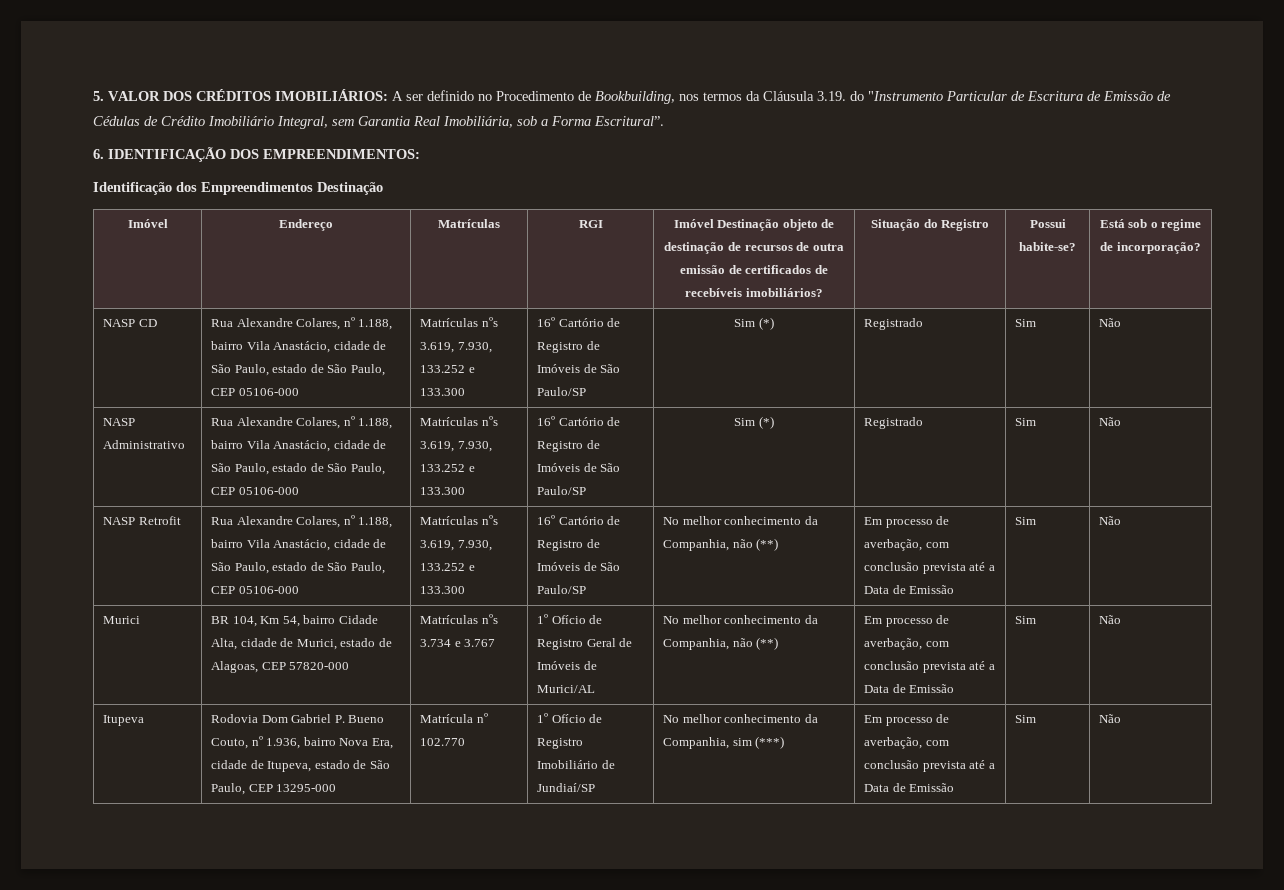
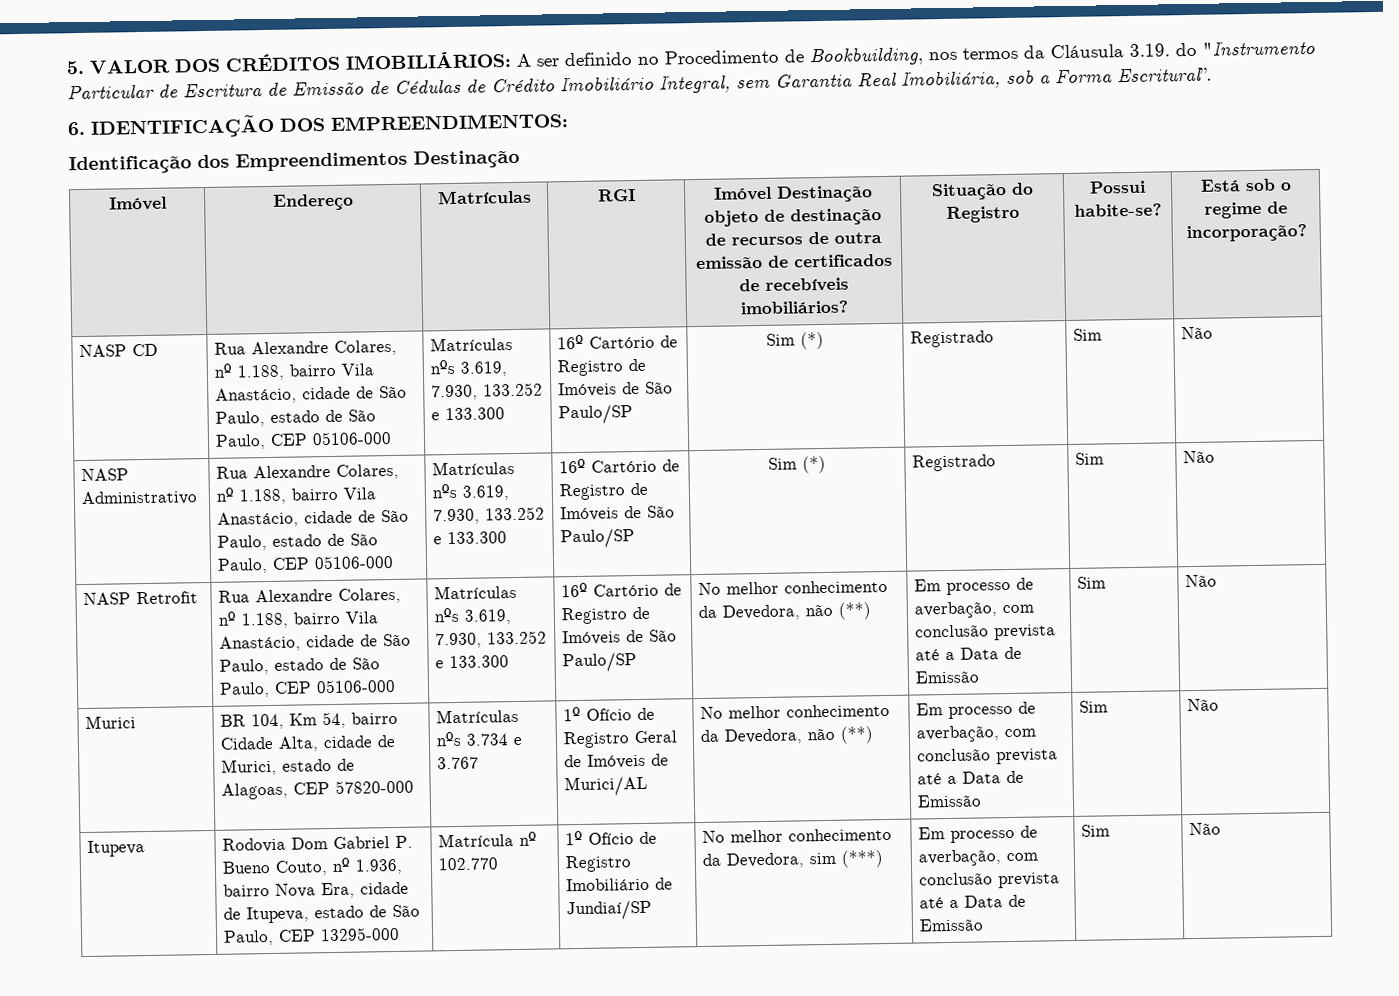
[663,539,730,551] Companhia, -> [722,604,801,621] Devedora,
[663,638,730,650] Companhia, -> [724,728,803,745] Devedora,
[663,737,730,749] Companhia, -> [726,852,806,869] Devedora,

